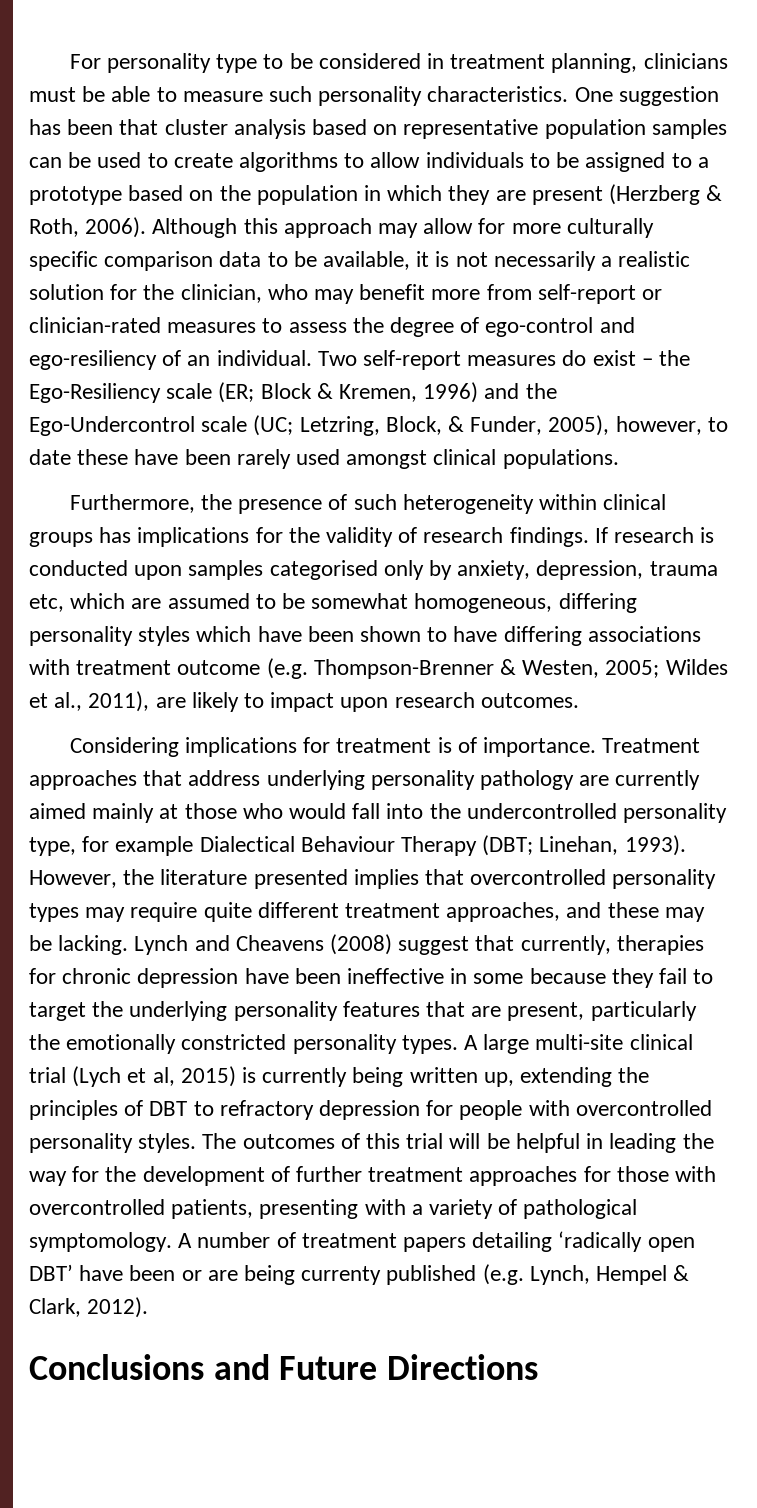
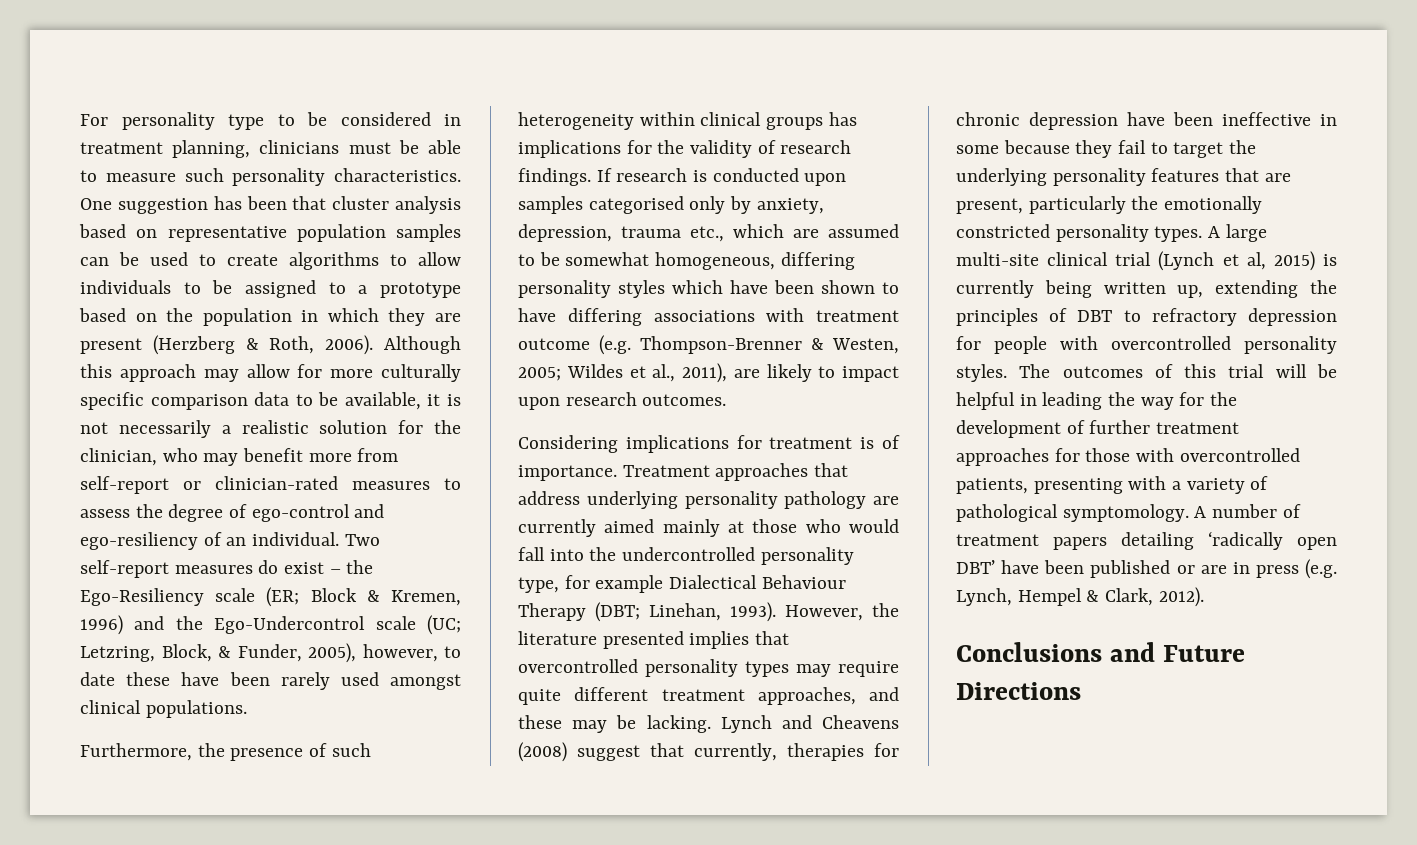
[29,594,64,612] etc, -> [690,226,724,242] etc.,
[72,1066,122,1087] (Lych -> [1158,251,1215,271] (Lynch
(176, 1273) none -> [1090,560,1171,578] published
[244,1265,477,1285] being currenty published -> [1232,562,1299,578] in press

